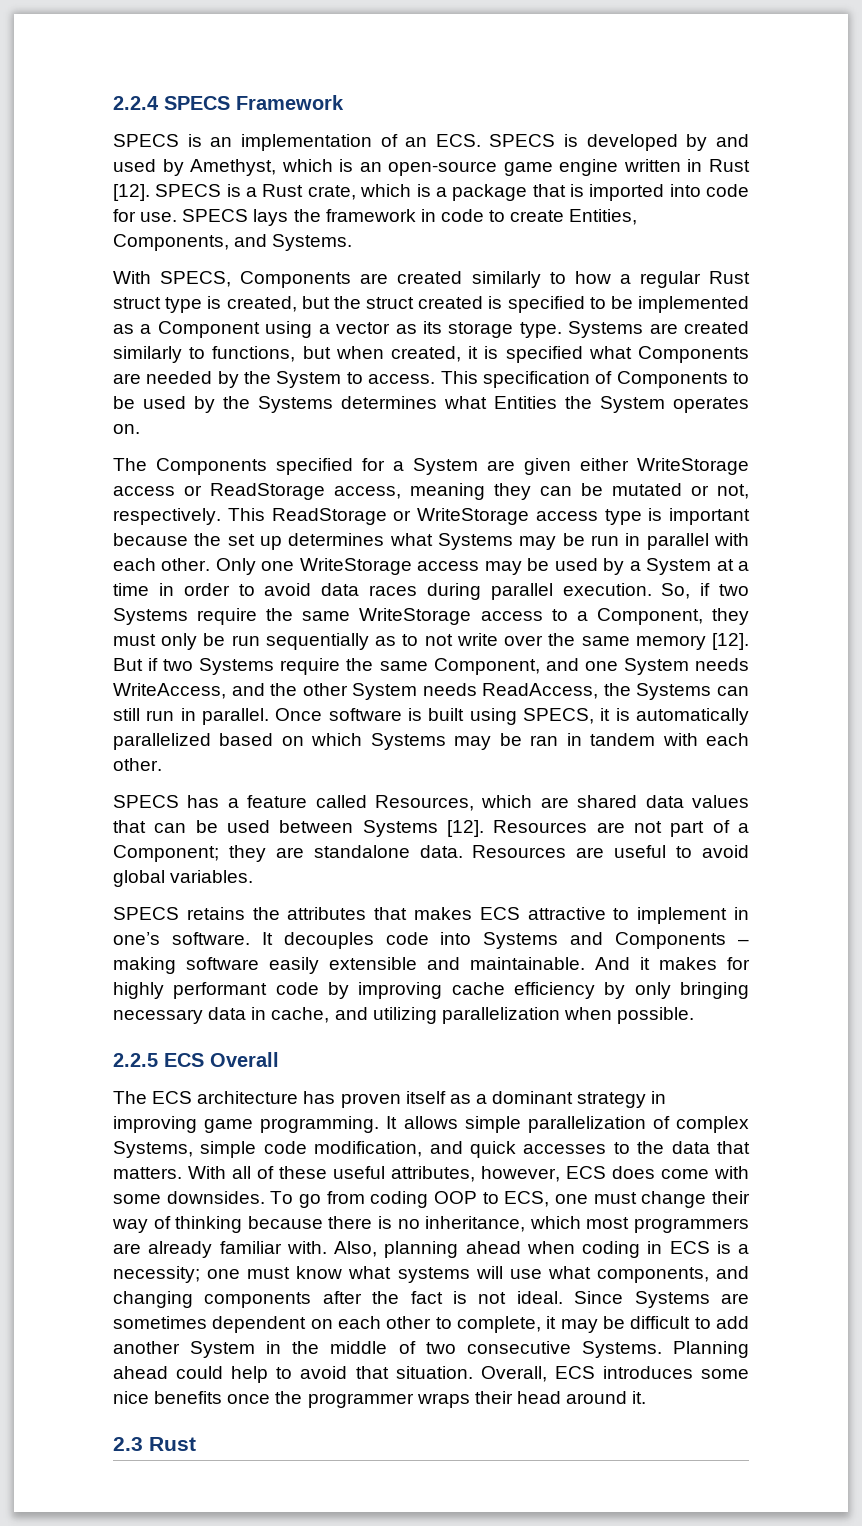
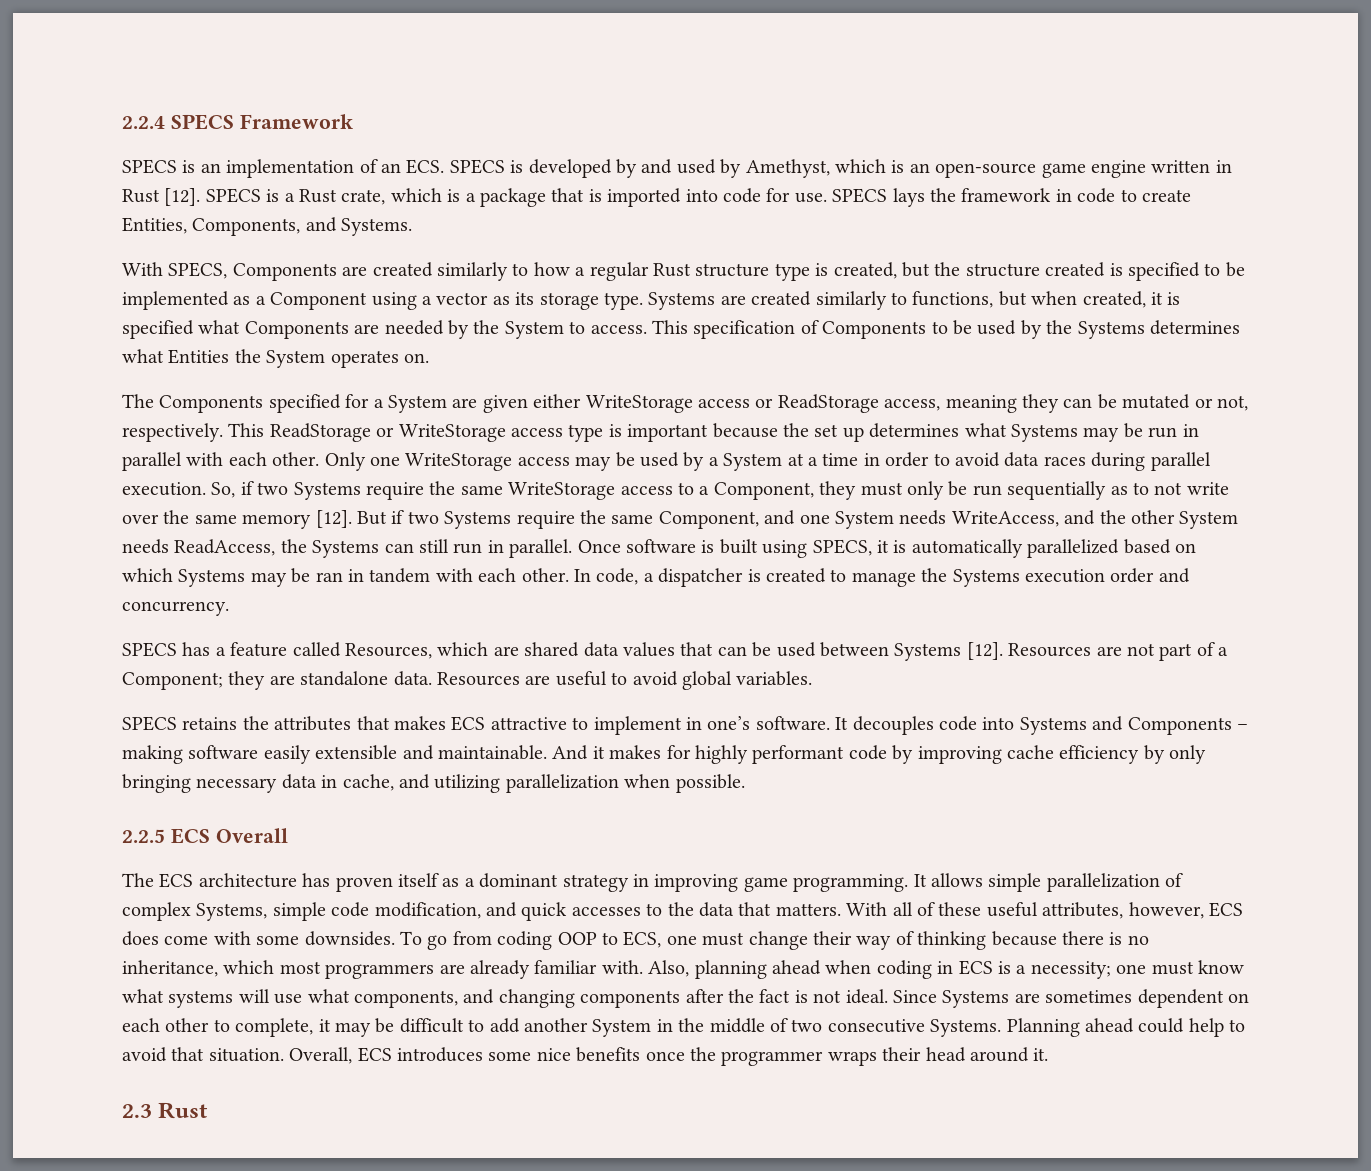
[113,297,161,309] struct -> [695,263,770,277] structure
[366,297,415,309] struct -> [965,263,1040,277] structure
(162, 764) none -> [574,568,1190,587] [122,601,229,616] In code, a dispatcher is created to manage the Systems execution order and concurrency.

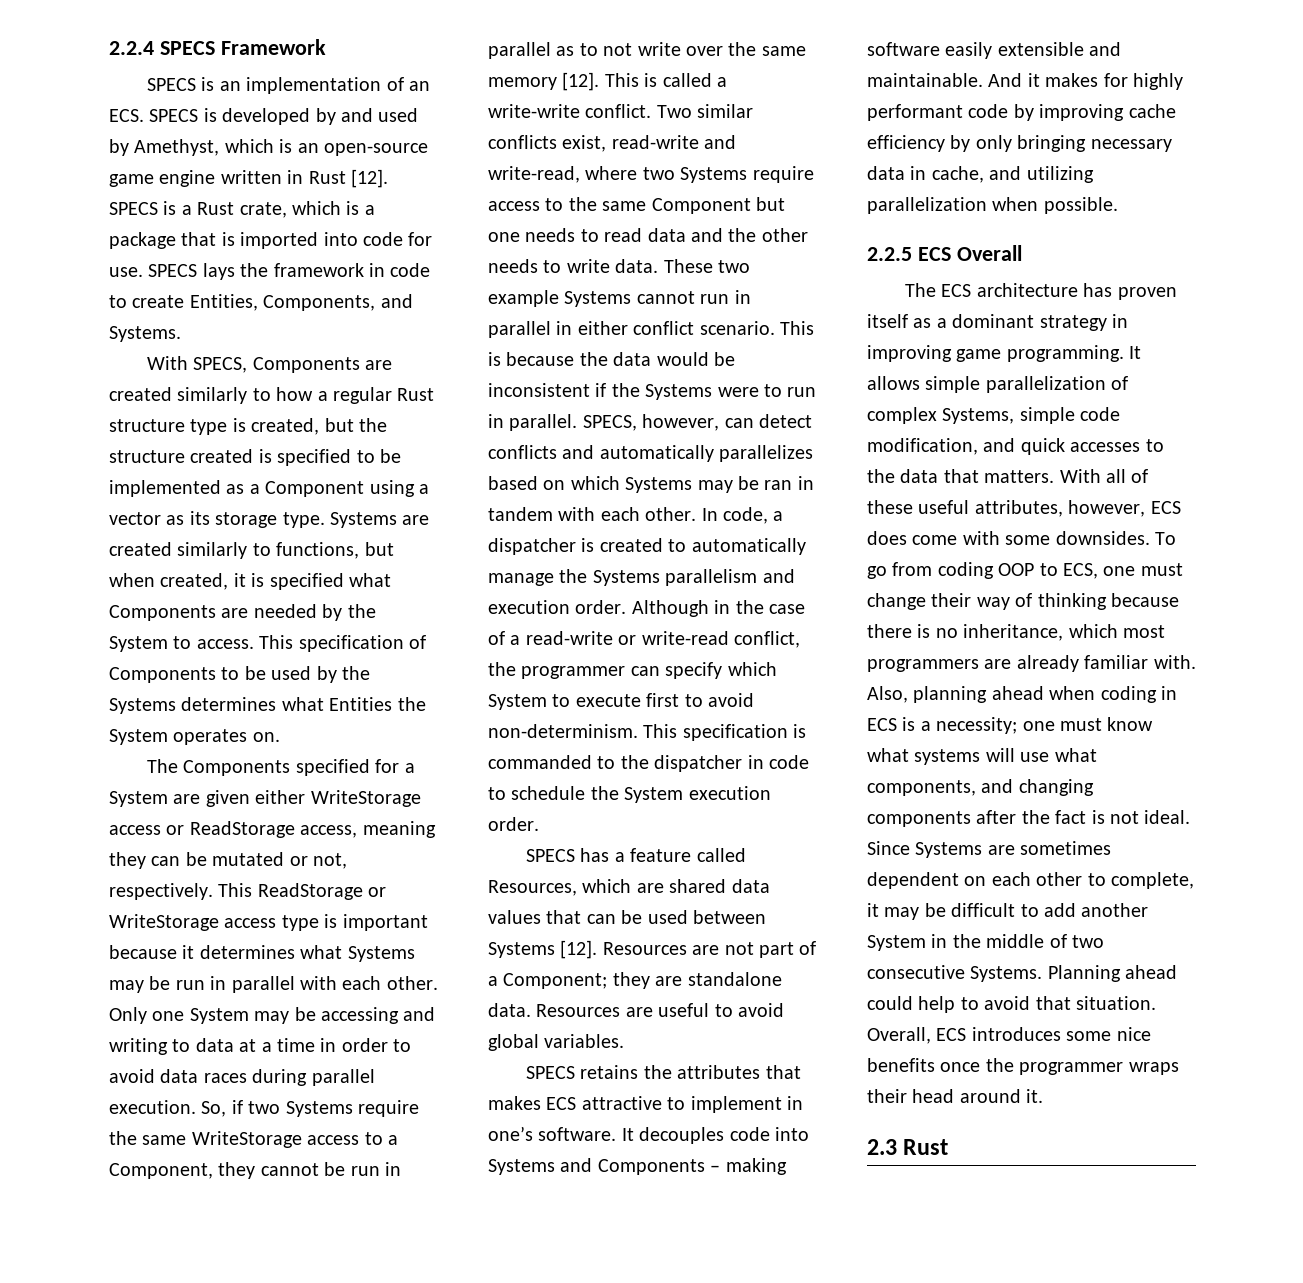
[782,423,864,442] the set up -> [182,945,195,959] it
[405,452,783,471] WriteStorage access may be used by a System -> [189,1007,436,1024] [109,1038,234,1055] System may be accessing and writing to data
[860,481,1107,500] must only be run sequentially -> [260,1162,401,1176] [488,42,551,59] cannot be run in parallel
[357,510,1239,529] [122,539,1120,558] But if two Systems require the same Component, and one System needs WriteAccess, and the other System needs ReadAccess, the Systems can still run in parallel. Once software is built using SPECS, it is automatically parallelized -> [604,73,727,87] [488,104,754,118] [488,135,737,152] [488,166,814,183] [488,197,785,214] [488,228,808,242] [488,259,750,273] [488,290,751,307] [488,321,814,338] [488,352,735,366] [488,383,817,400] [488,414,812,431] [488,445,814,462] This is called a write-write conflict. Two similar conflicts exist, read-write and write-read, where two Systems require access to the same Component but one needs to read data and the other needs to write data. These two example Systems cannot run in parallel in either conflict scenario. This is because the data would be inconsistent if the Systems were to run in parallel. SPECS, however, can detect conflicts and automatically parallelizes
(847, 575) none -> [691,538,806,555] automatically
[1024,568,1190,583] [122,601,229,616] execution order and concurrency. -> [665,569,795,586] [488,600,805,617] [488,631,800,648] [488,662,777,679] [488,693,754,710] [488,724,807,741] [488,755,809,772] [488,786,771,803] [488,817,539,831] parallelism and execution order. Although in the case of a read-write or write-read conflict, the programmer can specify which System to execute first to avoid non-determinism. This specification is commanded to the dispatcher in code to schedule the System execution order.

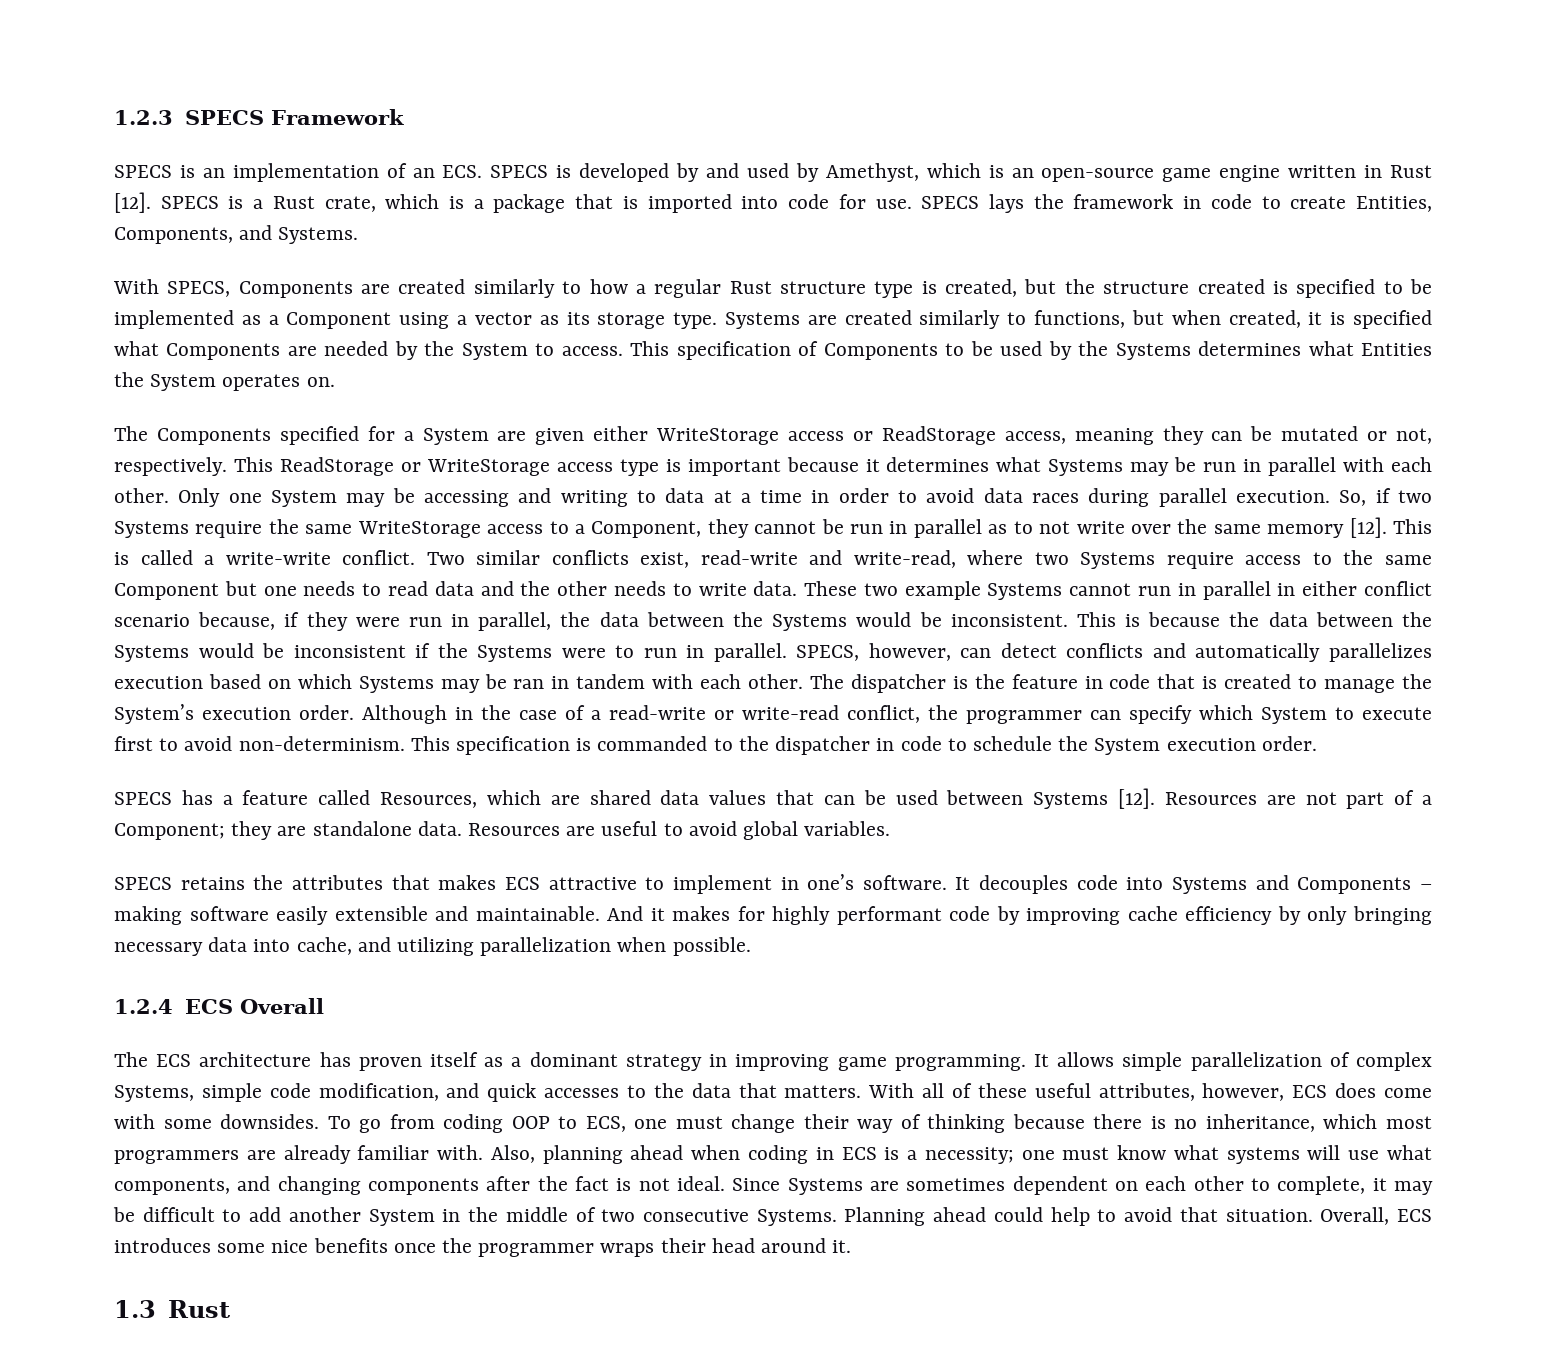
[109,41,154,55] 2.2.4 -> [114,110,173,125] 1.2.3
[699,321,775,335] scenario. -> [114,612,1068,631] scenario because, if they were run in parallel, the data between the Systems would be inconsistent.
(652, 359) none -> [1315,612,1432,627] [114,645,189,662] between the Systems
(814, 453) none -> [114,676,203,689] execution
[701,507,784,524] [488,538,576,555] In code, a dispatcher -> [809,674,1196,693] The dispatcher is the feature in code that
[691,538,806,555] automatically -> (1318, 682) none
[592,569,795,586] Systems parallelism and -> [114,704,194,724] System’s
[910,166,927,180] in -> [253,939,291,952] into
[867,247,912,261] 2.2.5 -> [114,999,173,1014] 1.2.4
[867,1139,897,1155] 2.3 -> [114,1300,156,1318] 1.3

